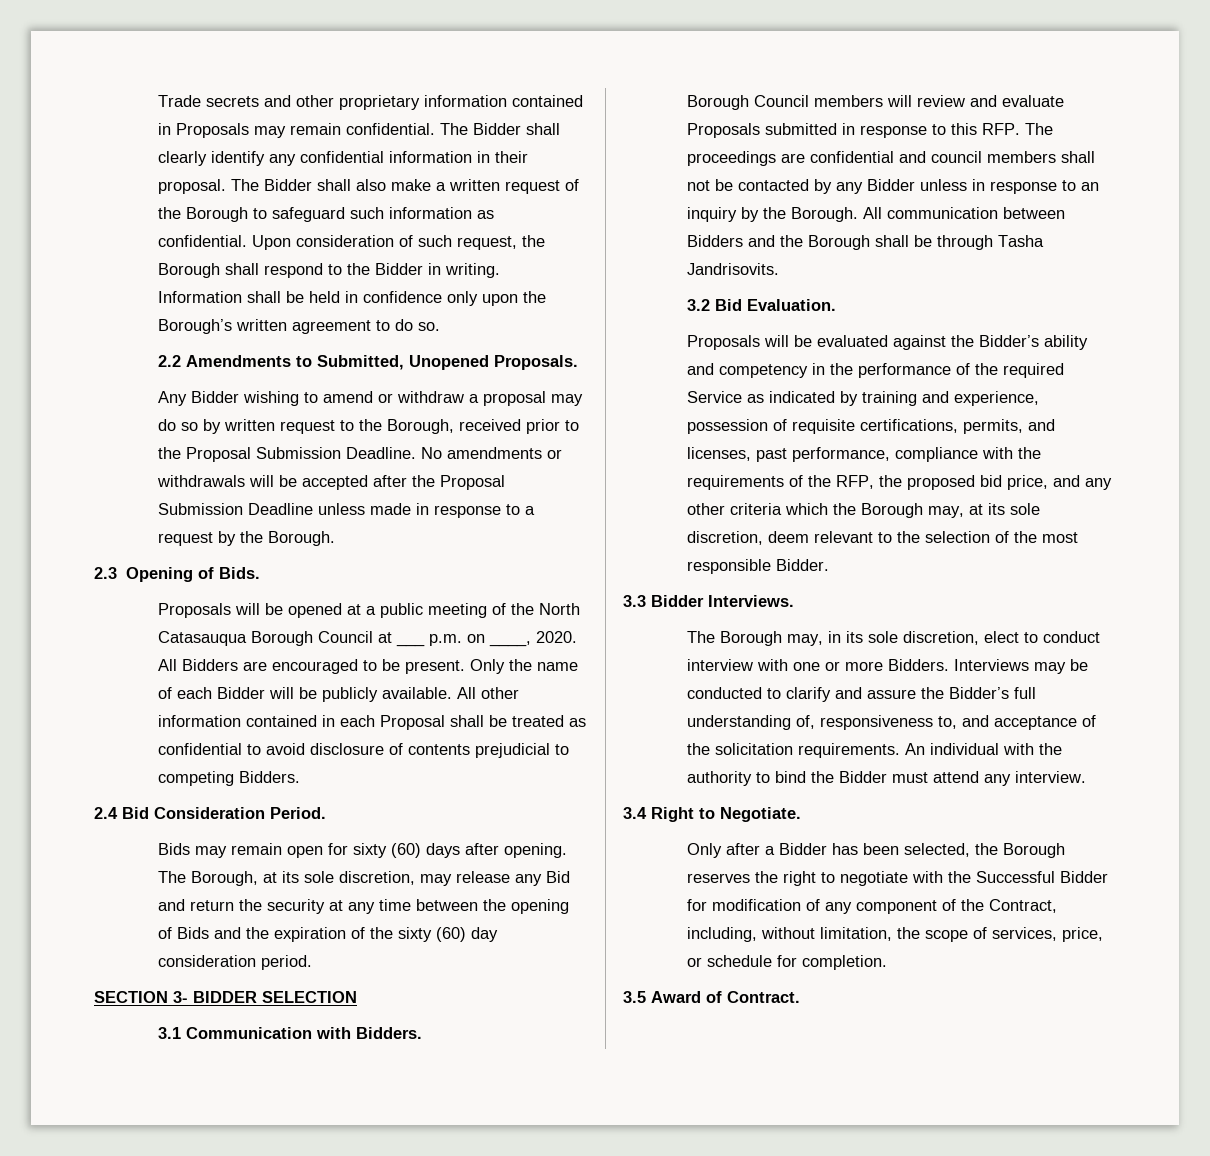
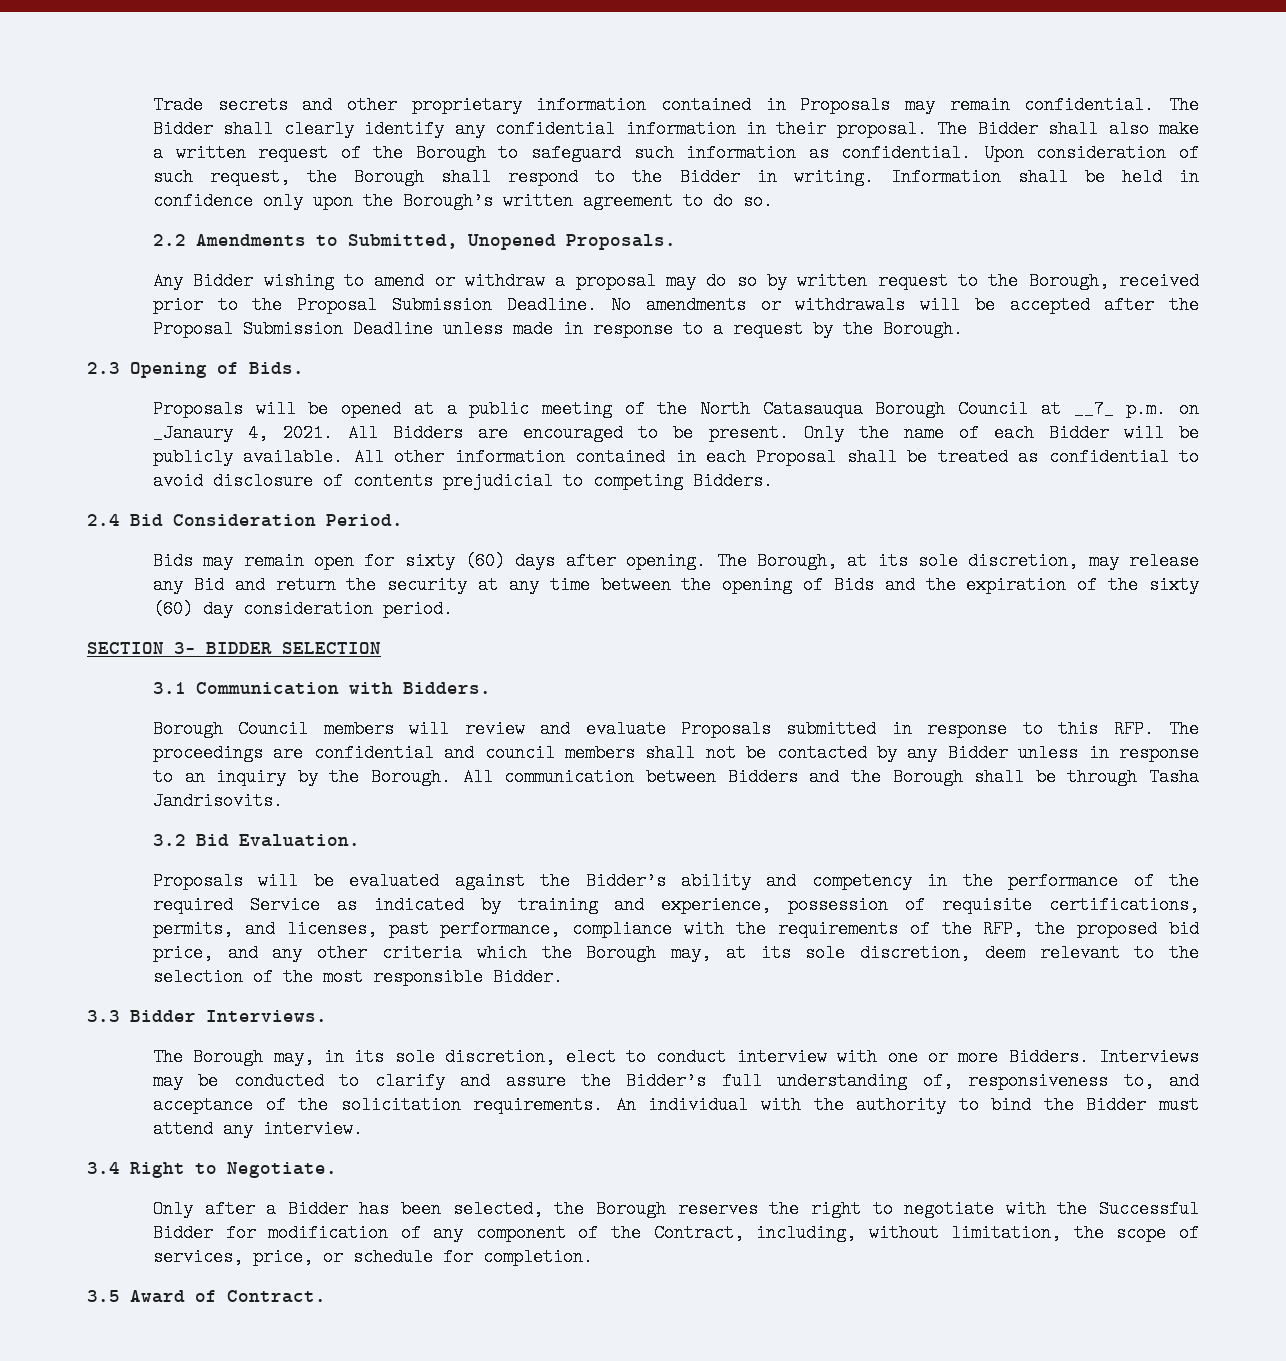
[396,643,426,647] ___ -> [1073,400,1114,418] __7_
[489,631,578,647] ____, 2020. -> [152,424,334,442] _Janaury 4, 2021.

